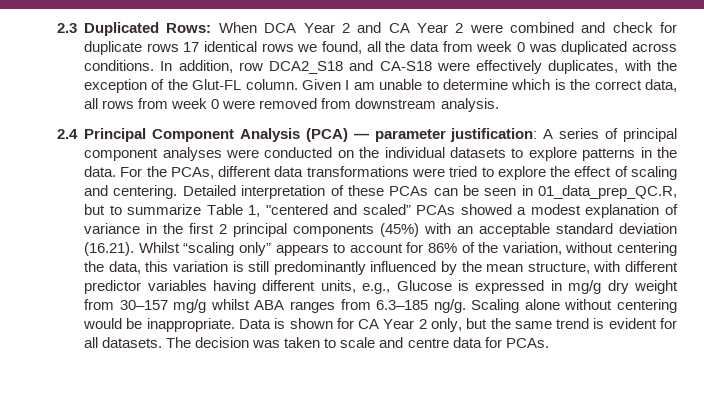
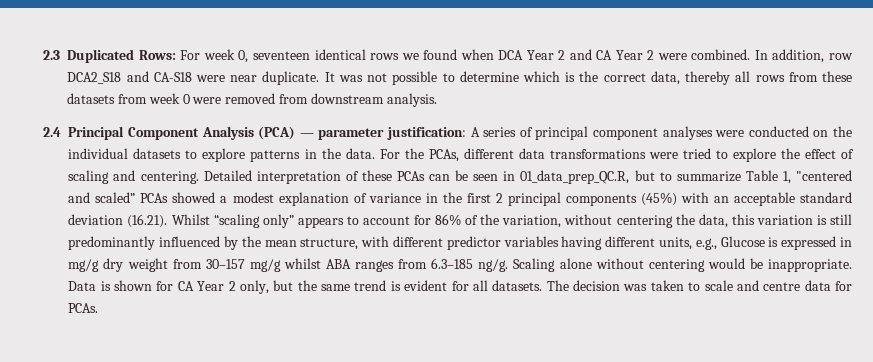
[218,22,257,33] When -> [180,49,494,63] For week 0, seventeen identical rows we found when
[509,22,677,33] [84,41,677,55] [84,60,155,71] combined and check for duplicate rows 17 identical rows we found, all the data from week 0 was duplicated across conditions. -> [691,49,751,60] combined.
[476,60,677,74] [84,79,423,93] effectively duplicates, with the exception of the Glut-FL column. Given I am unable -> [230,71,438,85] near duplicate. It was not possible
(677, 85) none -> [685,71,731,85] thereby
(169, 103) none -> [822,71,852,82] [67,93,148,104] these datasets from

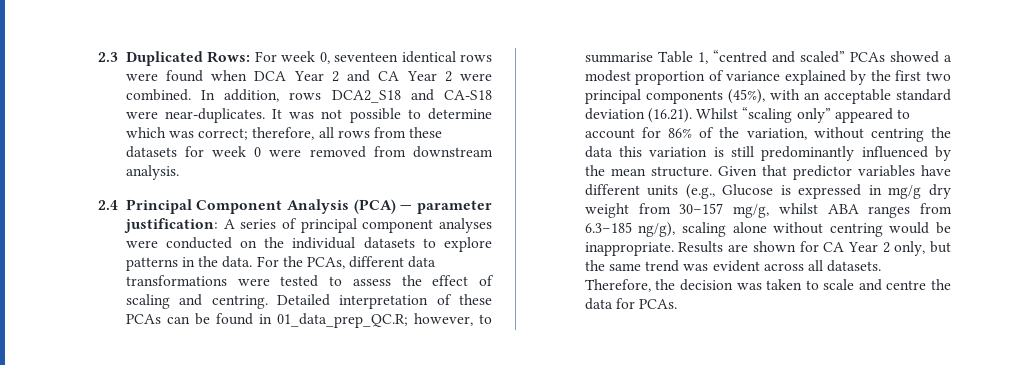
[401,53,419,60] we -> [125,73,158,81] were
[828,53,853,60] row -> [289,92,322,100] rows
[230,71,320,85] near duplicate. -> [164,108,265,123] near-duplicates.
[565,71,731,85] is the correct data, thereby -> [168,127,315,140] was correct; therefore,
[118,94,148,104] from -> [184,146,204,157] for
[682,148,776,162] tried to explore -> [280,275,391,287] tested to assess
[140,171,199,184] centering. -> [211,295,268,309] centring.
[473,170,741,184] seen in 01_data_prep_QC.R, but to summarize -> [215,313,492,328] [584,52,653,63] found in 01_data_prep_QC.R; however, to summarise
[796,170,853,181] "centered -> [712,50,767,63] “centred
[278,192,349,206] explanation -> [635,71,706,85] proportion
[425,193,438,203] in -> [784,70,867,85] explained by
[495,193,503,203] 2 -> [925,71,951,81] two
[640,192,677,206] (45%) -> [727,89,765,104] (45%),
[297,217,344,228] appears -> [834,108,893,123] appeared
[616,214,728,228] centering the data, -> [870,127,951,142] [584,146,613,158] centring the data
[300,236,717,250] structure, with different predictor variables having different units, e.g., -> [650,165,951,180] [584,184,715,199] structure. Given that predictor variables have different units (e.g.,
[249,259,281,272] mg/g -> [733,204,770,218] mg/g,
[478,258,556,272] ng/g. Scaling -> [638,222,726,237] ng/g), scaling
[648,259,705,272] centering -> [829,223,883,237] centring
[68,281,111,291] Data is -> [678,241,749,253] Results are
[390,280,569,291] is evident for all datasets. The -> [683,260,882,272] [584,279,676,292] was evident across all datasets. Therefore, the
(801, 286) none -> [931,279,951,290] the

